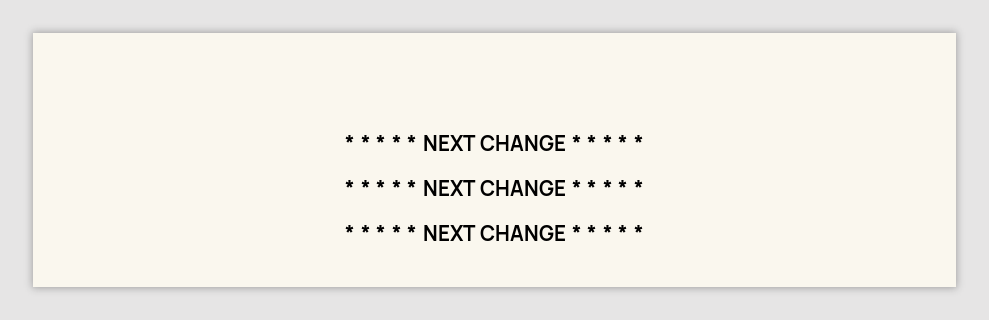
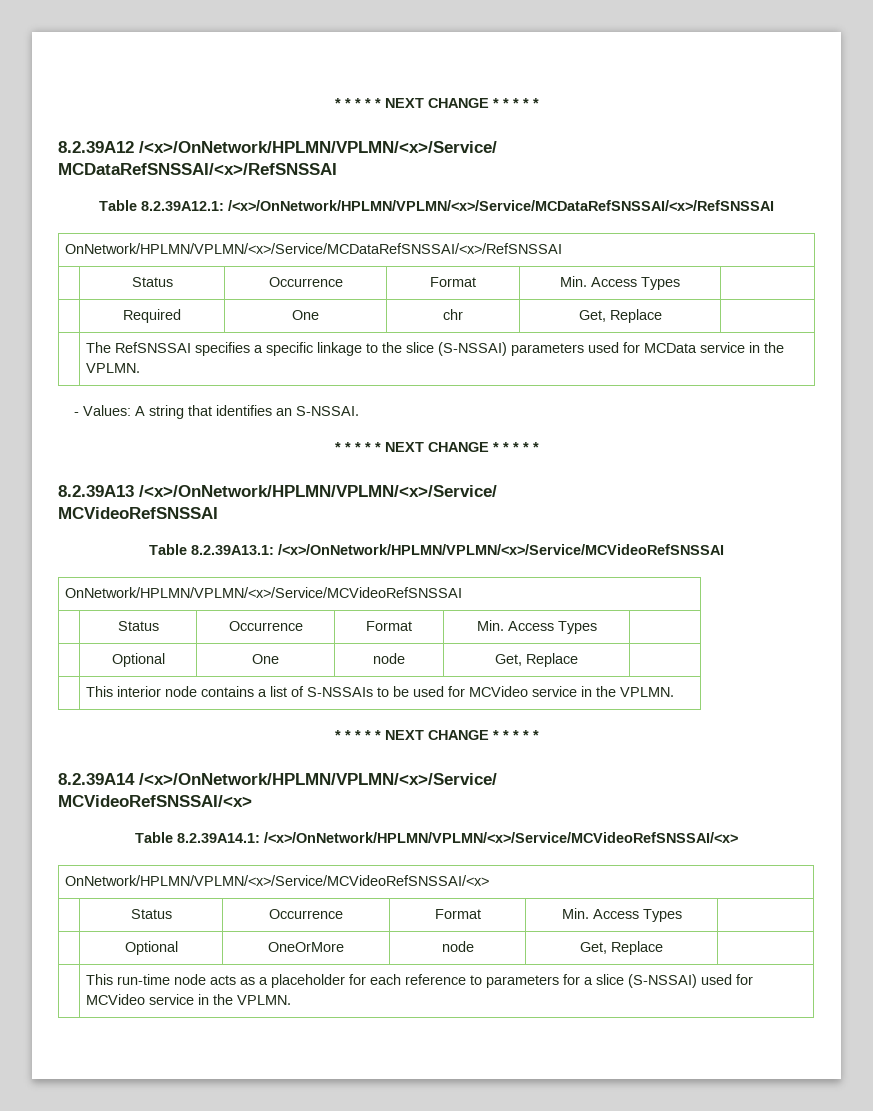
(644, 143) none -> [58,141,497,153] [58,163,337,175] [99,200,774,211] [65,243,563,254] [131,277,173,287] [268,277,343,287] [430,277,476,287] [560,276,680,290] [123,309,181,323] [292,310,319,320] [443,309,463,320] [578,309,662,323] [86,342,785,356] [86,363,141,373] [74,405,360,419] // 8.2.39A12 /<x>/OnNetwork/HPLMN/VPLMN/<x>/Service/ // MCDataRefSNSSAI/<x>/RefSNSSAI // Table 8.2.39A12.1: /<x>/OnNetwork/HPLMN/VPLMN/<x>/Service/MCDataRefSNSSAI/<x>/RefSNSSAI // OnNetwork/HPLMN/VPLMN/<x>/Service/MCDataRefSNSSAI/<x>/RefSNSSAI // | Status | Occurrence | Format | Min. Access Types | // | Required | One | chr | Get, Replace | // | The RefSNSSAI specifies a specific linkage to the slice (S-NSSAI) parameters used for MCData service in the VPLMN. // - Values: A string that identifies an S-NSSAI.
(644, 188) none -> [58,485,497,497] [58,507,218,519] [149,544,724,555] [65,587,463,598] [117,621,159,631] [228,621,303,631] [366,621,412,631] [476,620,597,634] [111,653,165,667] [252,654,279,664] [373,653,405,664] [495,653,578,667] [86,686,675,697] // 8.2.39A13 /<x>/OnNetwork/HPLMN/VPLMN/<x>/Service/ // MCVideoRefSNSSAI // Table 8.2.39A13.1: /<x>/OnNetwork/HPLMN/VPLMN/<x>/Service/MCVideoRefSNSSAI // OnNetwork/HPLMN/VPLMN/<x>/Service/MCVideoRefSNSSAI // | Status | Occurrence | Format | Min. Access Types | // | Optional | One | node | Get, Replace | // | This interior node contains a list of S-NSSAIs to be used for MCVideo service in the VPLMN.
(644, 233) none -> [58,773,497,785] [58,795,252,807] [135,832,738,843] [65,875,490,886] [130,909,172,919] [269,909,343,919] [434,909,481,919] [561,908,682,922] [124,941,178,955] [268,942,344,952] [441,941,474,952] [580,941,663,955] [86,974,754,988] [86,994,292,1005] // 8.2.39A14 /<x>/OnNetwork/HPLMN/VPLMN/<x>/Service/ // MCVideoRefSNSSAI/<x> // Table 8.2.39A14.1: /<x>/OnNetwork/HPLMN/VPLMN/<x>/Service/MCVideoRefSNSSAI/<x> // OnNetwork/HPLMN/VPLMN/<x>/Service/MCVideoRefSNSSAI/<x> // | Status | Occurrence | Format | Min. Access Types | // | Optional | OneOrMore | node | Get, Replace | // | This run-time node acts as a placeholder for each reference to parameters for a slice (S-NSSAI) used for MCVideo service in the VPLMN.

